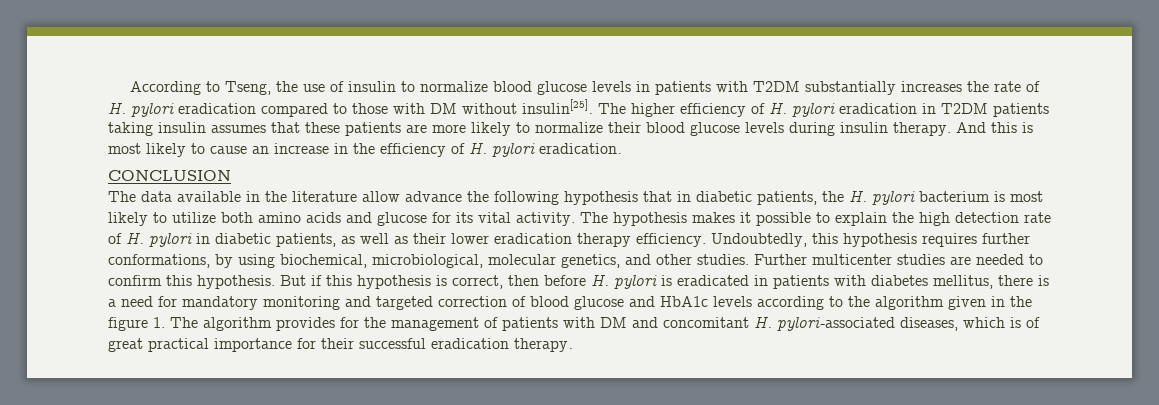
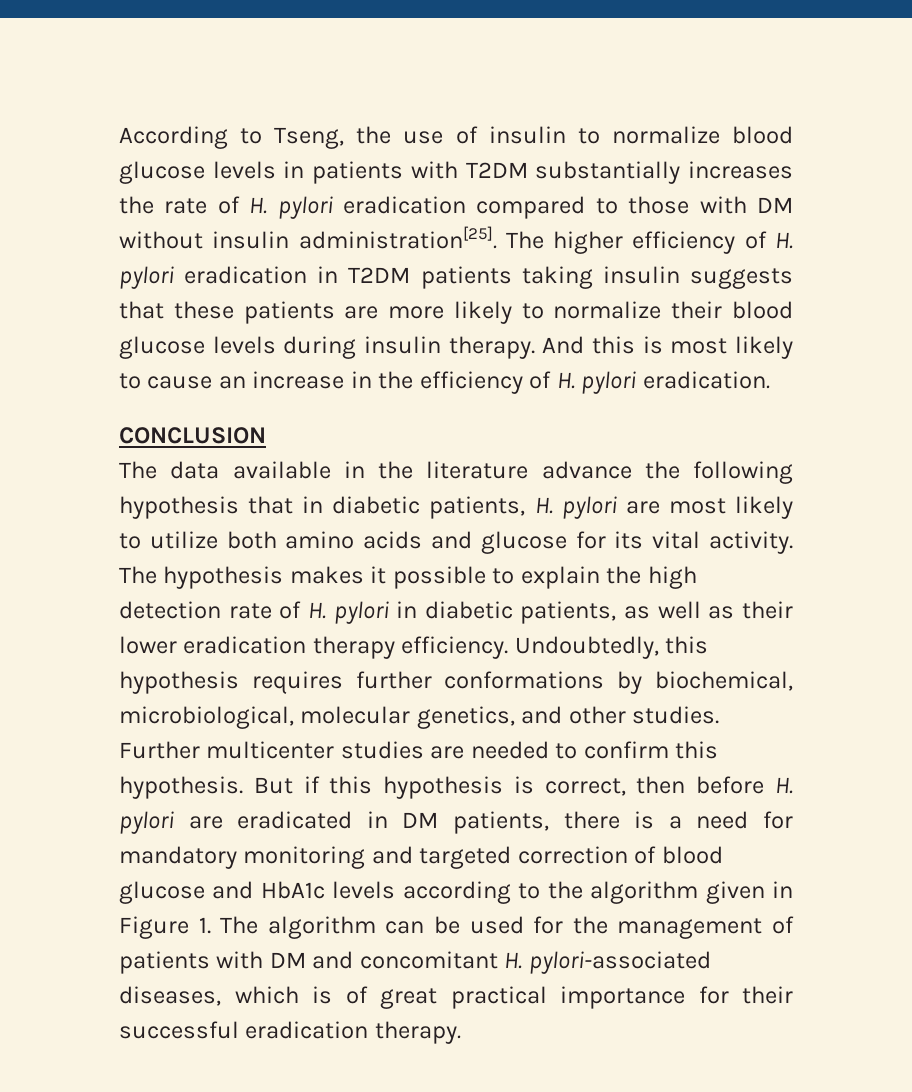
[522,99,593,114] insulin[25]. -> [212,226,497,249] insulin administration[25].
[211,125,266,133] assumes -> [690,268,793,289] suggests
[362,191,400,202] allow -> (529, 470) none
[822,190,1005,205] the H. pylori bacterium is -> [534,496,660,519] H. pylori are
[108,254,275,268] conformations, by using -> [444,671,643,694] conformations by
[661,275,672,286] is -> [188,816,223,829] are
[773,275,993,289] patients with diabetes mellitus, -> [402,811,549,834] DM patients,
[1010,296,1032,307] [108,317,148,331] the figure -> [119,916,189,939] Figure
[276,317,335,331] provides -> [385,916,524,934] can be used

